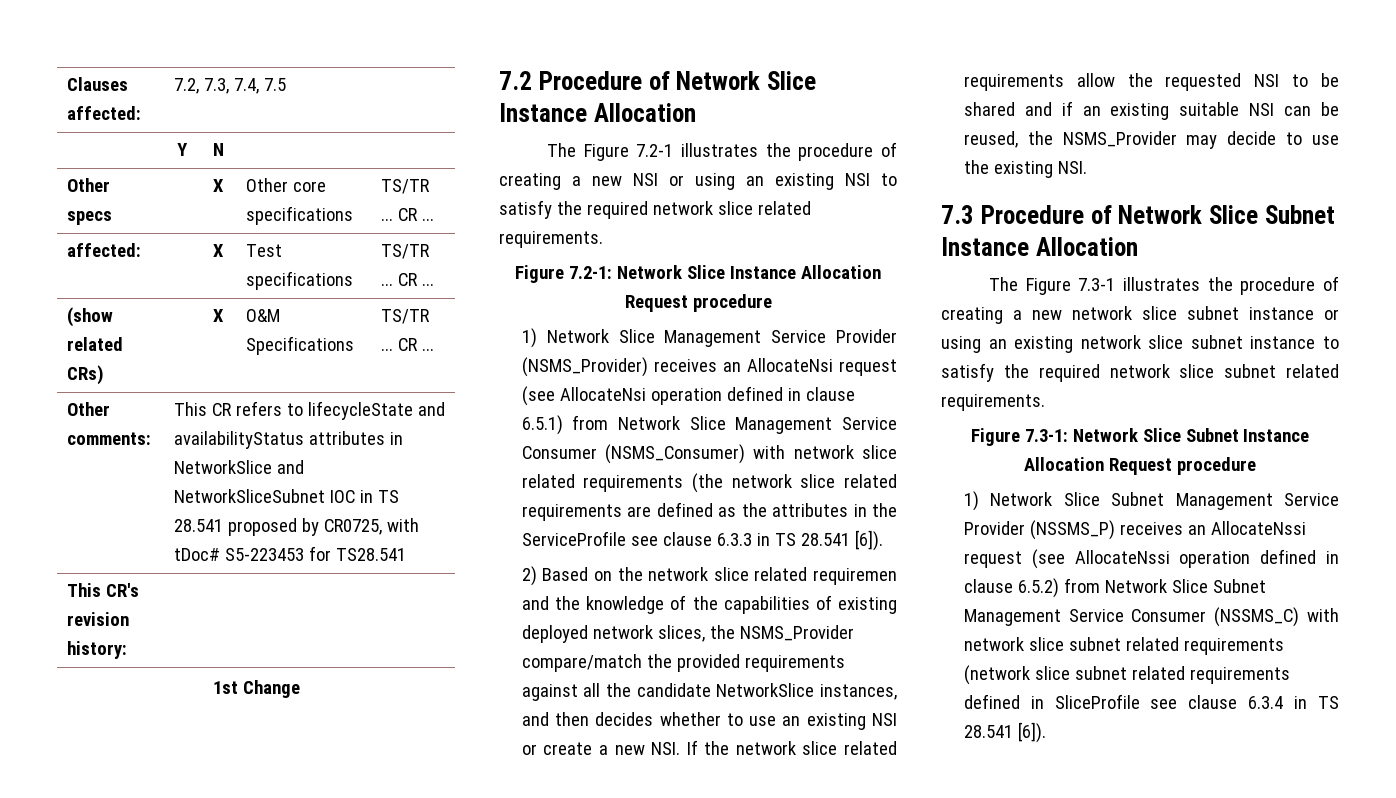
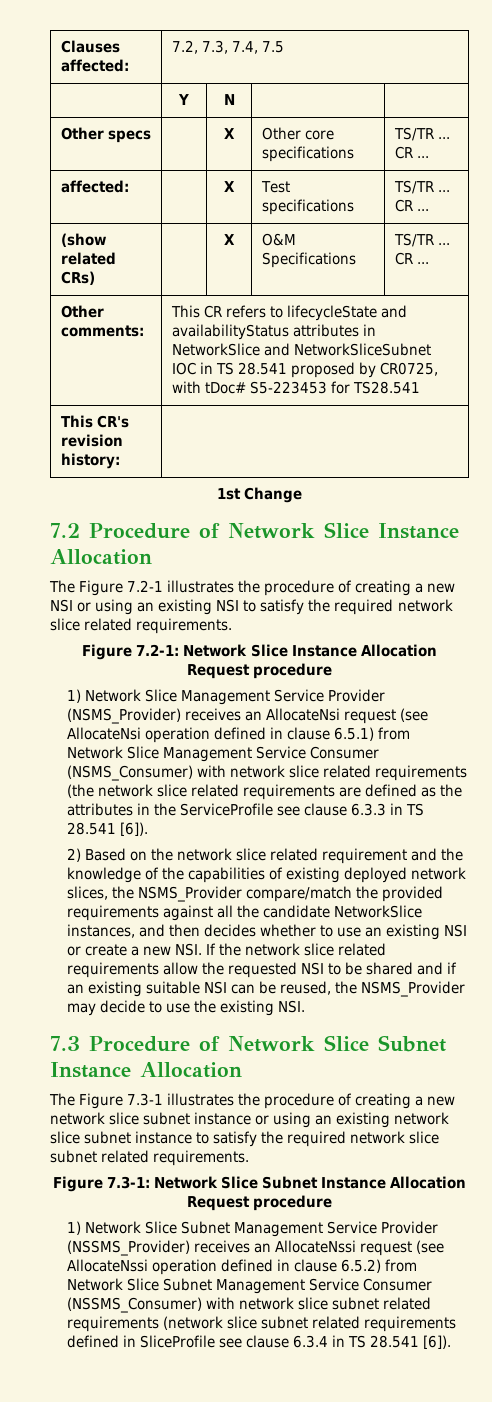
[813,568,897,585] requiremen -> [321,848,407,864] requirement
[1029,520,1115,540] (NSSMS_P) -> [66,1240,190,1256] (NSSMS_Provider)
[1214,607,1300,627] (NSSMS_C) -> [66,1297,202,1313] (NSSMS_Consumer)

